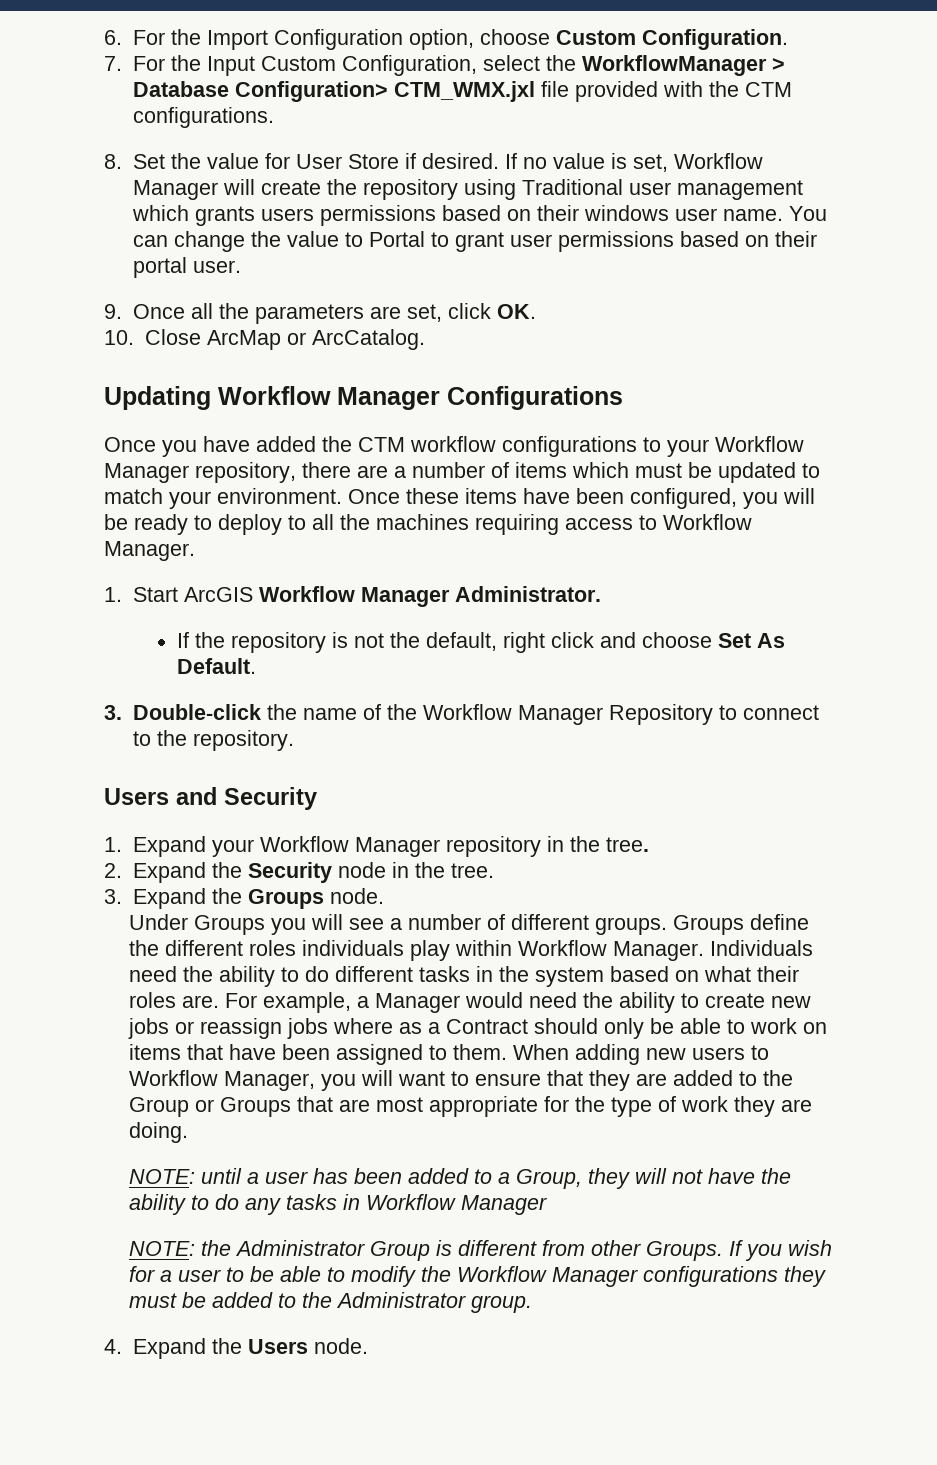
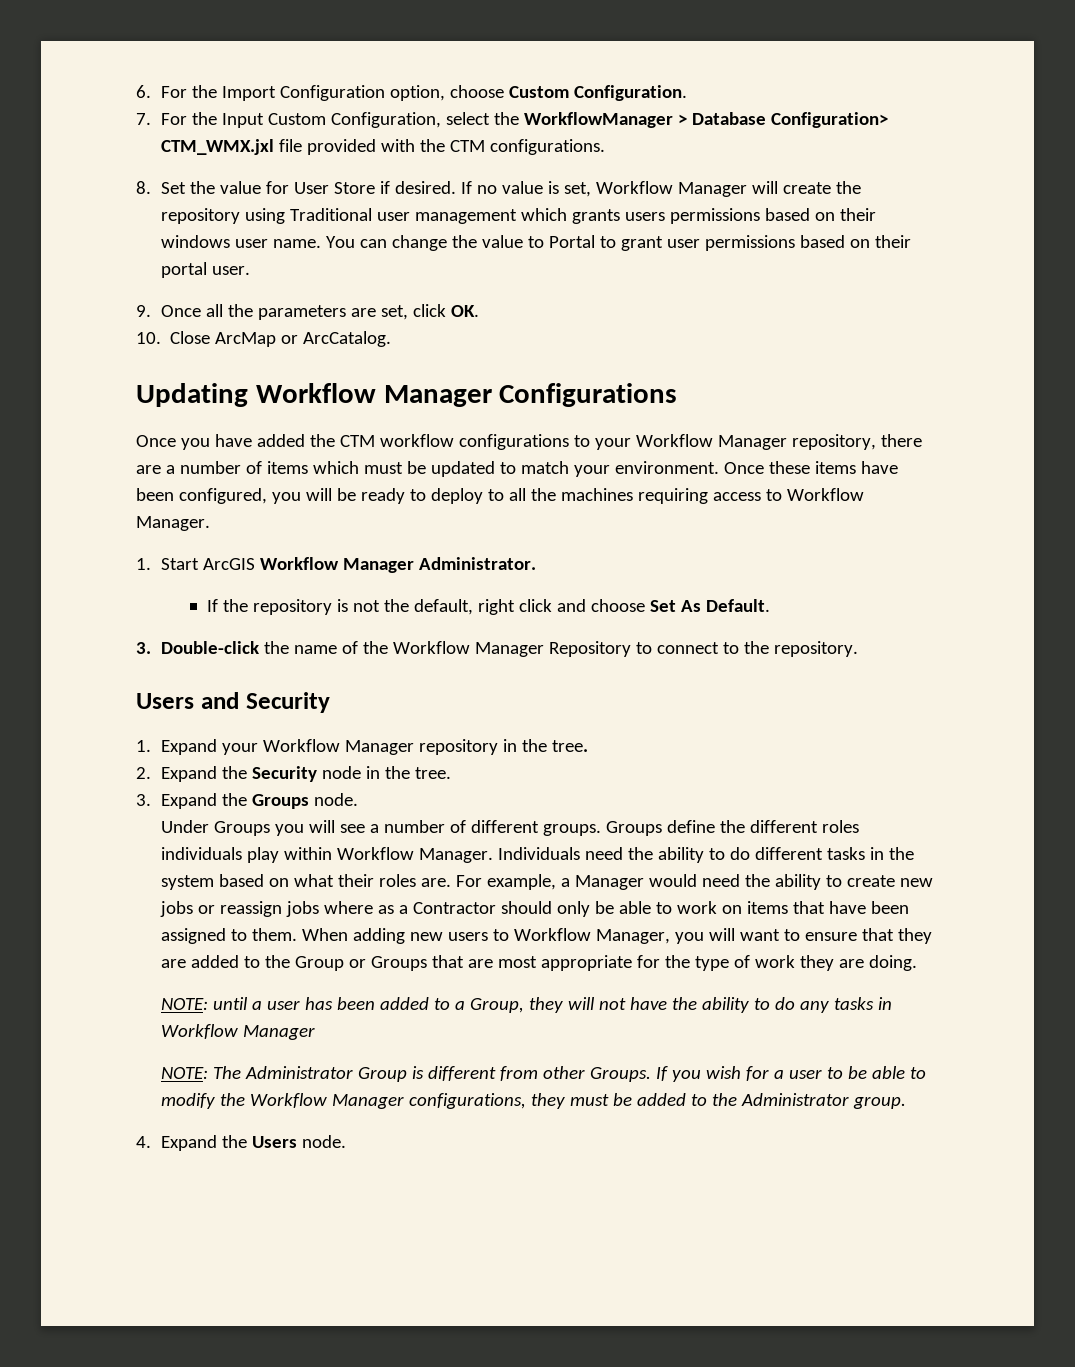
[445,1019,528,1034] Contract -> [413,902,497,914] Contractor
[200,1240,231,1256] the -> [213,1066,242,1079] The
[642,1266,778,1287] configurations -> [409,1093,527,1109] configurations,

